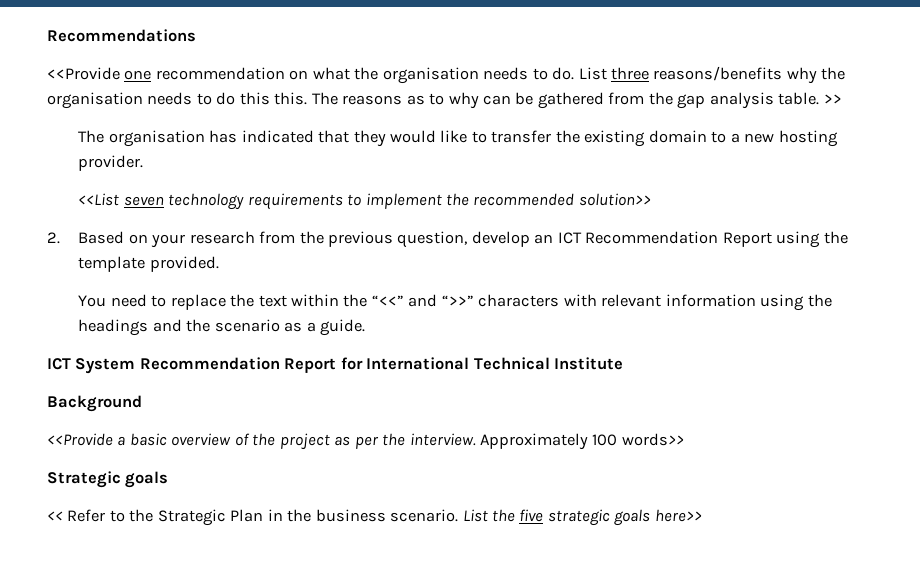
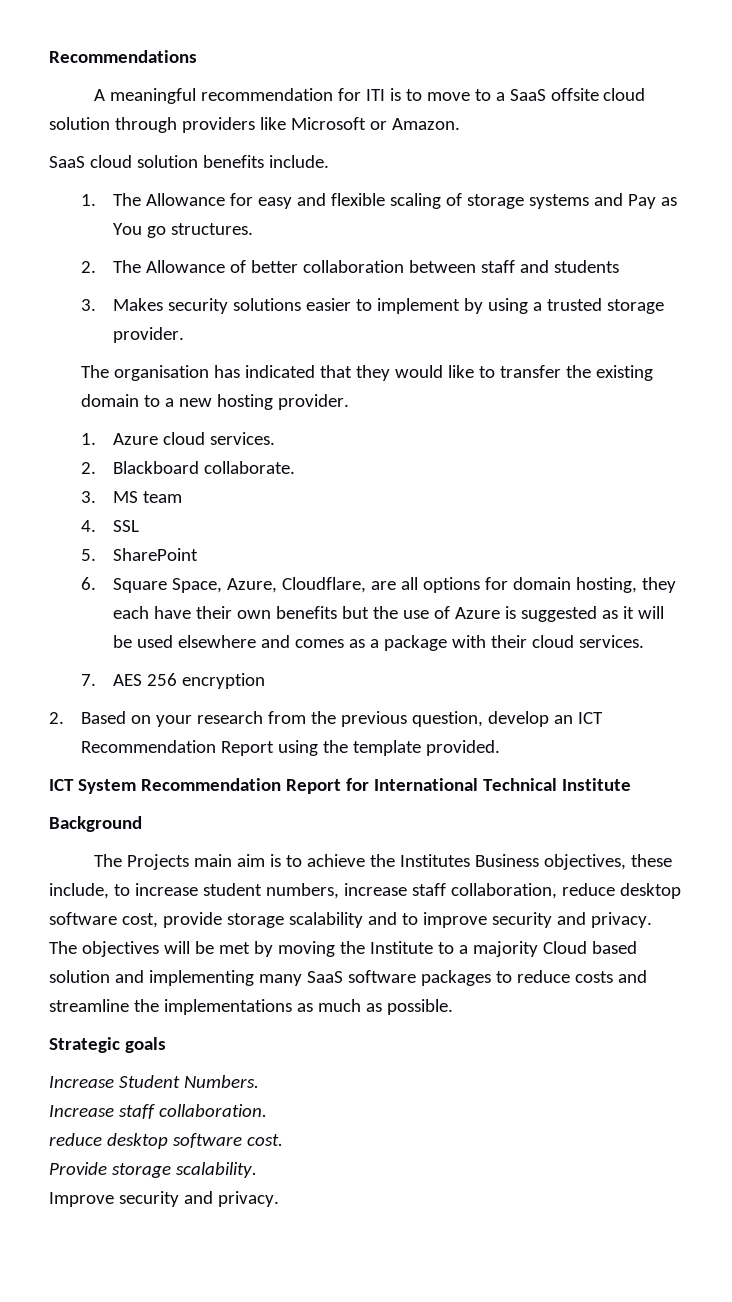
[47,66,846,84] [47,92,842,109] <<Provide one recommendation on what the organisation needs to do. List three reasons/benefits why the organisation needs to do this this. The reasons as to why can be gathered from the gap analysis table. >> -> [93,88,646,104] [49,117,460,133] [49,155,329,168] [81,193,678,209] [113,223,254,238] [81,260,620,273] [81,298,665,314] [113,327,185,343] A meaningful recommendation for ITI is to move to a SaaS offsite cloud solution through providers like Microsoft or Amazon. // SaaS cloud solution benefits include. // 1. The Allowance for easy and flexible scaling of storage systems and Pay as You go structures. // 2. The Allowance of better collaboration between staff and students // 3. Makes security solutions easier to implement by using a trusted storage provider.
[78,193,651,210] <<List seven technology requirements to implement the recommended solution>> -> [81,432,276,445] [81,461,296,474] [81,491,183,503] [81,520,140,532] [81,548,199,561] [81,577,677,593] [113,606,665,622] [113,635,645,651] [81,673,266,689] 1. Azure cloud services. // 2. Blackboard collaborate. // 3. MS team // 4. SSL // 5. SharePoint // 6. Square Space, Azure, Cloudflare, are all options for domain hosting, they each have their own benefits but the use of Azure is suggested as it will be used elsewhere and comes as a package with their cloud services. // 7. AES 256 encryption
[78,294,832,311] [78,319,366,336] // You need to replace the text within the “<<” and “>>” characters with relevant information using the headings and the scenario as a guide. -> (501, 748) none
[47,433,684,450] [47,471,169,488] [47,509,702,526] <<Provide a basic overview of the project as per the interview. Approximately 100 words>> // Strategic goals // << Refer to the Strategic Plan in the business scenario. List the five strategic goals here>> -> [93,854,672,870] [49,883,681,899] [49,912,652,928] [49,941,637,957] [49,970,647,986] [49,999,453,1015] [49,1037,166,1053] [49,1075,259,1088] [49,1104,267,1119] [49,1133,283,1149] [49,1162,257,1178] [49,1191,279,1207] The Projects main aim is to achieve the Institutes Business objectives, these include, to increase student numbers, increase staff collaboration, reduce desktop software cost, provide storage scalability and to improve security and privacy. The objectives will be met by moving the Institute to a majority Cloud based solution and implementing many SaaS software packages to reduce costs and streamline the implementations as much as possible. // Strategic goals // Increase Student Numbers. // Increase staff collaboration. // reduce desktop software cost. // Provide storage scalability. // Improve security and privacy.

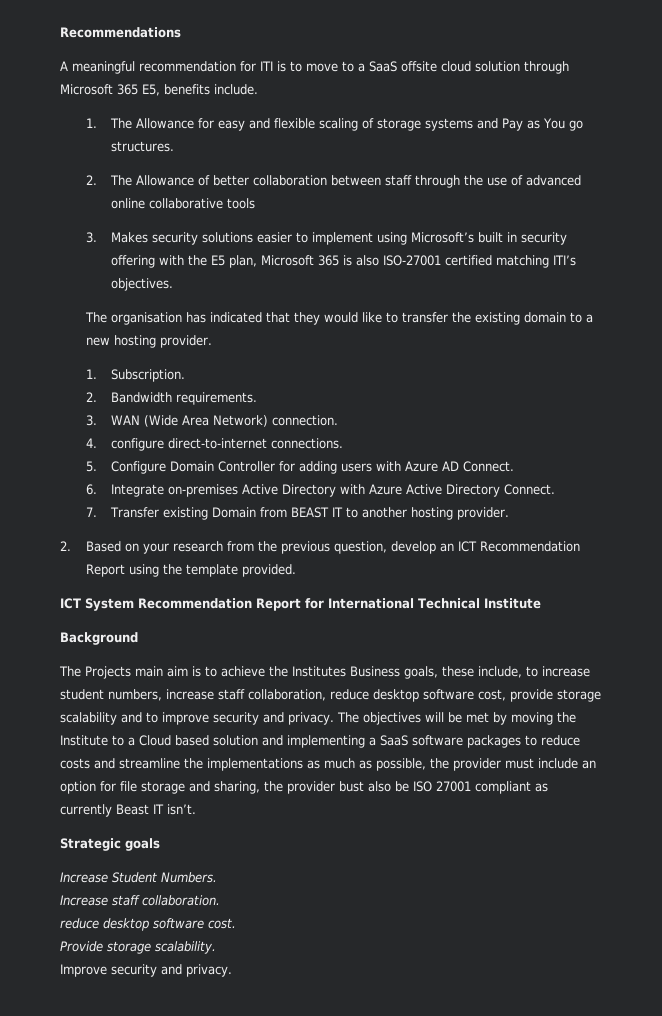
[181,117,460,133] [49,155,198,168] providers like Microsoft or Amazon. // SaaS cloud solution -> [60,84,160,96] Microsoft 365 E5,
[520,260,620,273] and students -> [415,175,582,188] [111,198,256,209] through the use of advanced online collaborative tools
[464,298,665,314] [113,327,185,343] by using a trusted storage provider. -> [377,232,568,245] [111,255,577,268] [111,278,174,291] using Microsoft’s built in security offering with the E5 plan, Microsoft 365 is also ISO-27001 certified matching ITI’s objectives.
[113,432,276,445] [81,461,296,474] [81,491,183,503] [81,520,140,532] [81,548,199,561] [81,577,677,593] [113,606,665,622] [113,635,645,651] [81,673,266,689] Azure cloud services. // 2. Blackboard collaborate. // 3. MS team // 4. SSL // 5. SharePoint // 6. Square Space, Azure, Cloudflare, are all options for domain hosting, they each have their own benefits but the use of Azure is suggested as it will be used elsewhere and comes as a package with their cloud services. // 7. AES 256 encryption -> [111,369,186,382] [85,392,258,405] [85,415,339,427] [85,438,344,451] [85,461,515,474] [85,484,556,497] [85,507,510,520] Subscription. // 2. Bandwidth requirements. // 3. WAN (Wide Area Network) connection. // 4. configure direct-to-internet connections. // 5. Configure Domain Controller for adding users with Azure AD Connect. // 6. Integrate on-premises Active Directory with Azure Active Directory Connect. // 7. Transfer existing Domain from BEAST IT to another hosting provider.
[543,854,626,870] objectives, -> [404,666,438,679] goals,
[472,941,538,957] majority -> (135, 741) none
[258,974,302,986] many -> [369,737,376,746] a
[386,999,453,1015] possible. -> [376,758,596,771] [60,781,548,794] [60,804,196,817] possible, the provider must include an option for file storage and sharing, the provider bust also be ISO 27001 compliant as currently Beast IT isn’t.

